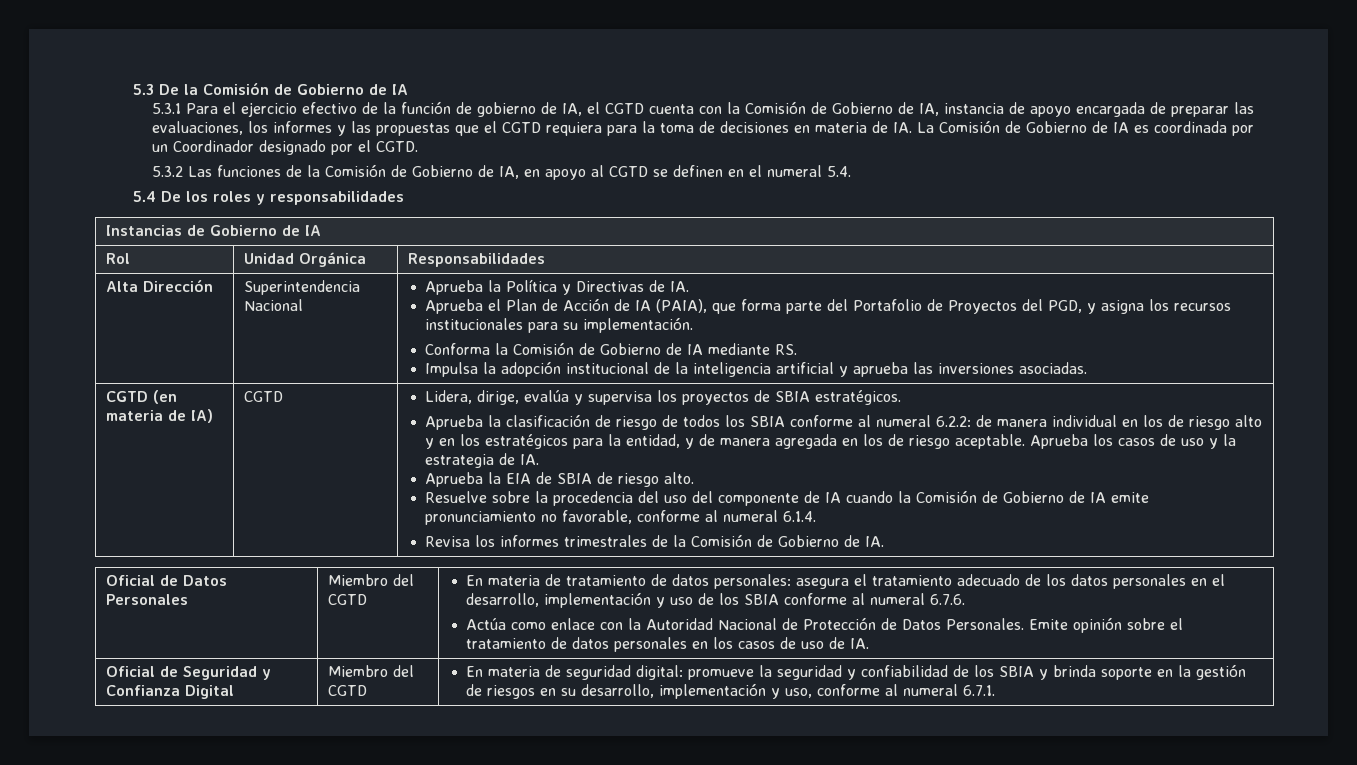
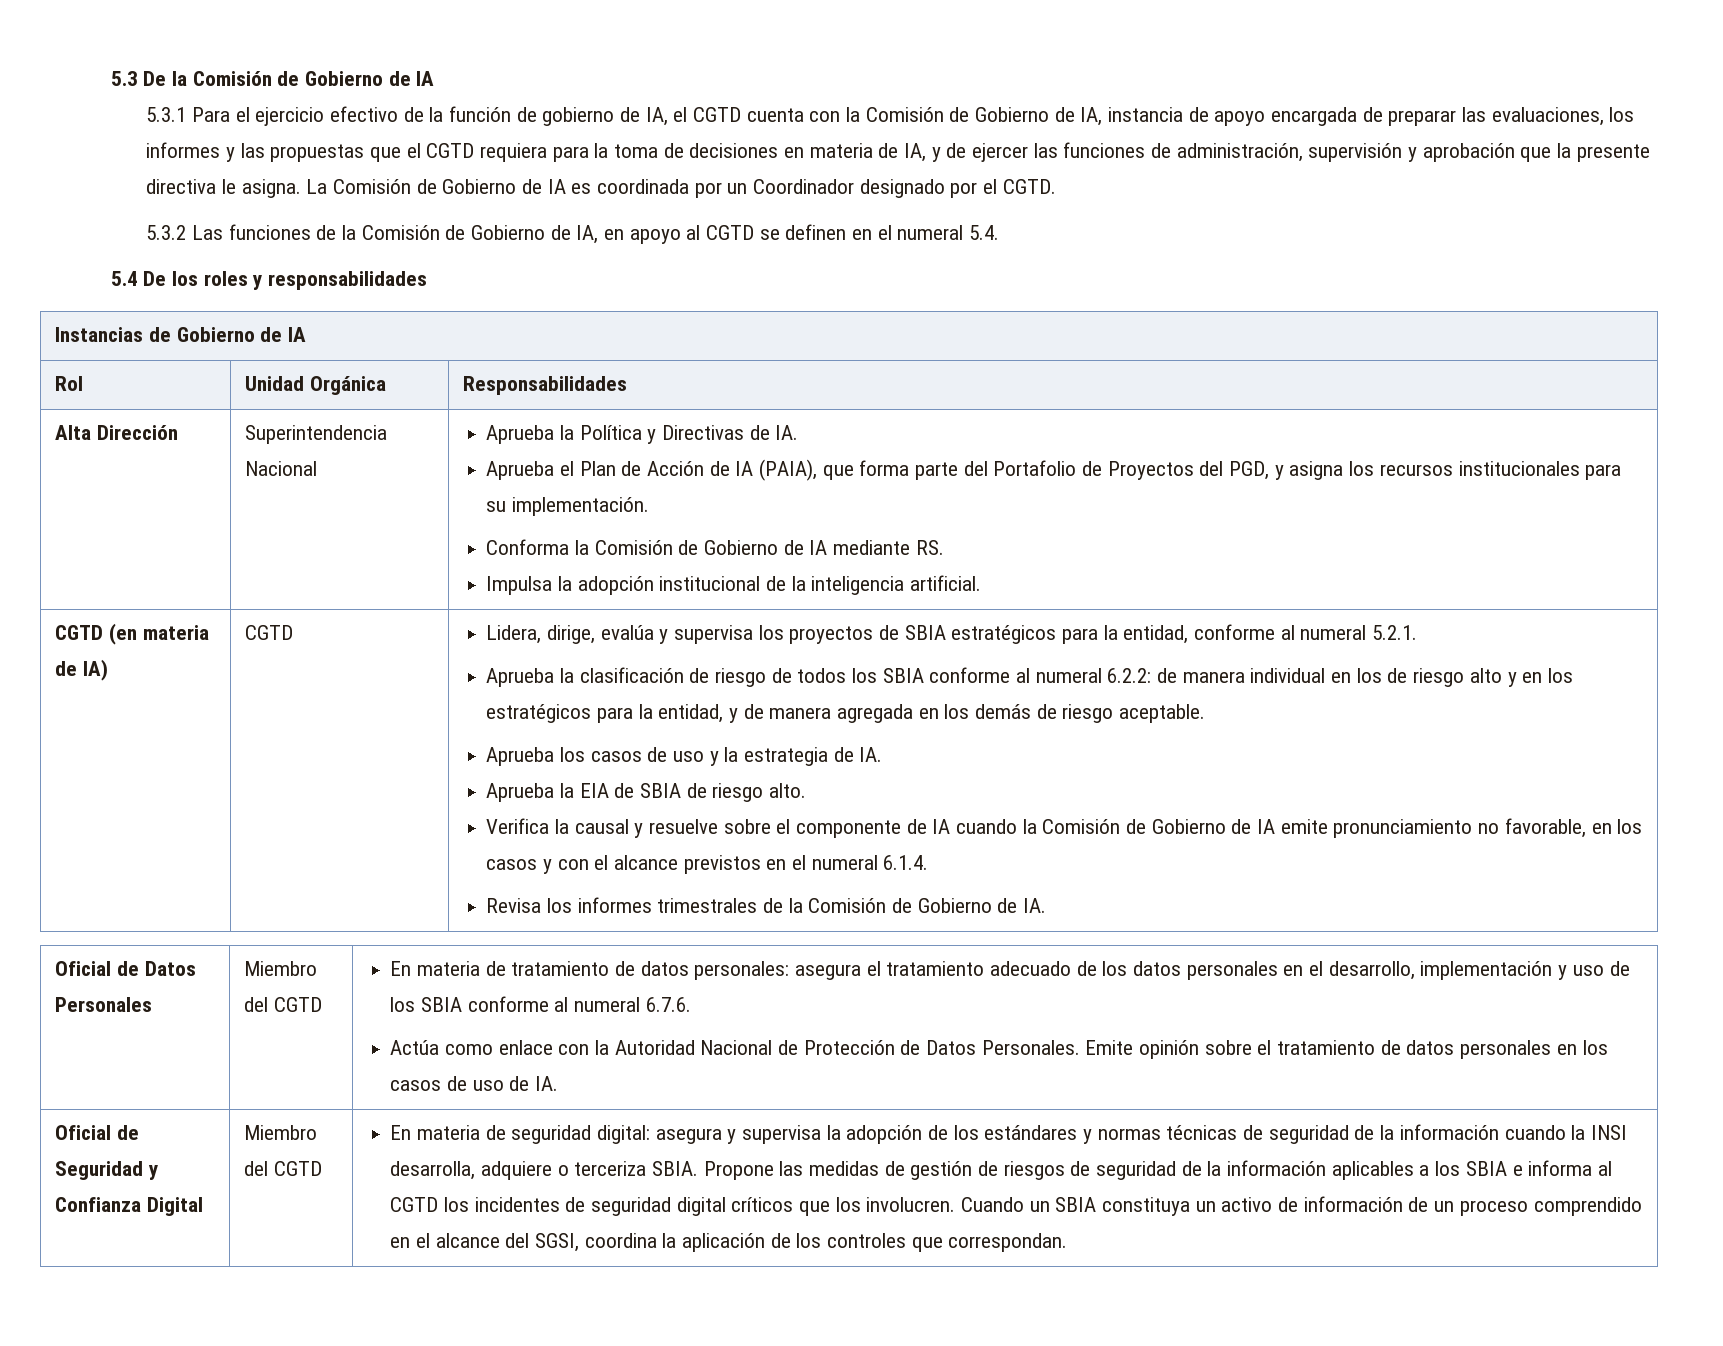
[893,122,913,133] IA. -> [903,142,1650,162] [146,179,301,198] IA, y de ejercer las funciones de administración, supervisión y aprobación que la presente directiva le asigna.
[776,362,1088,377] artificial y aprueba las inversiones asociadas. -> [910,575,982,591] artificial.
[815,390,902,405] estratégicos. -> [951,624,1418,644] estratégicos para la entidad, conforme al numeral 5.2.1.
(884, 440) none -> [975,704,1032,719] demás
(1026, 441) none -> (1206, 713) //
[425,491,714,506] Resuelve sobre la procedencia del uso del -> [486,818,791,838] Verifica la causal y resuelve sobre el
[637,510,719,522] conforme al -> [1591,819,1643,834] [486,855,807,874] en los casos y con el alcance previstos en el
[688,664,1247,680] [466,683,996,699] promueve la seguridad y confiabilidad de los SBIA y brinda soporte en la gestión de riesgos en su desarrollo, implementación y uso, conforme al numeral 6.7.1. -> [655,1124,1627,1144] [390,1160,1612,1180] [390,1196,1642,1216] [390,1233,1068,1252] asegura y supervisa la adopción de los estándares y normas técnicas de seguridad de la información cuando la INSI desarrolla, adquiere o terceriza SBIA. Propone las medidas de gestión de riesgos de seguridad de la información aplicables a los SBIA e informa al CGTD los incidentes de seguridad digital críticos que los involucren. Cuando un SBIA constituya un activo de información de un proceso comprendido en el alcance del SGSI, coordina la aplicación de los controles que correspondan.

